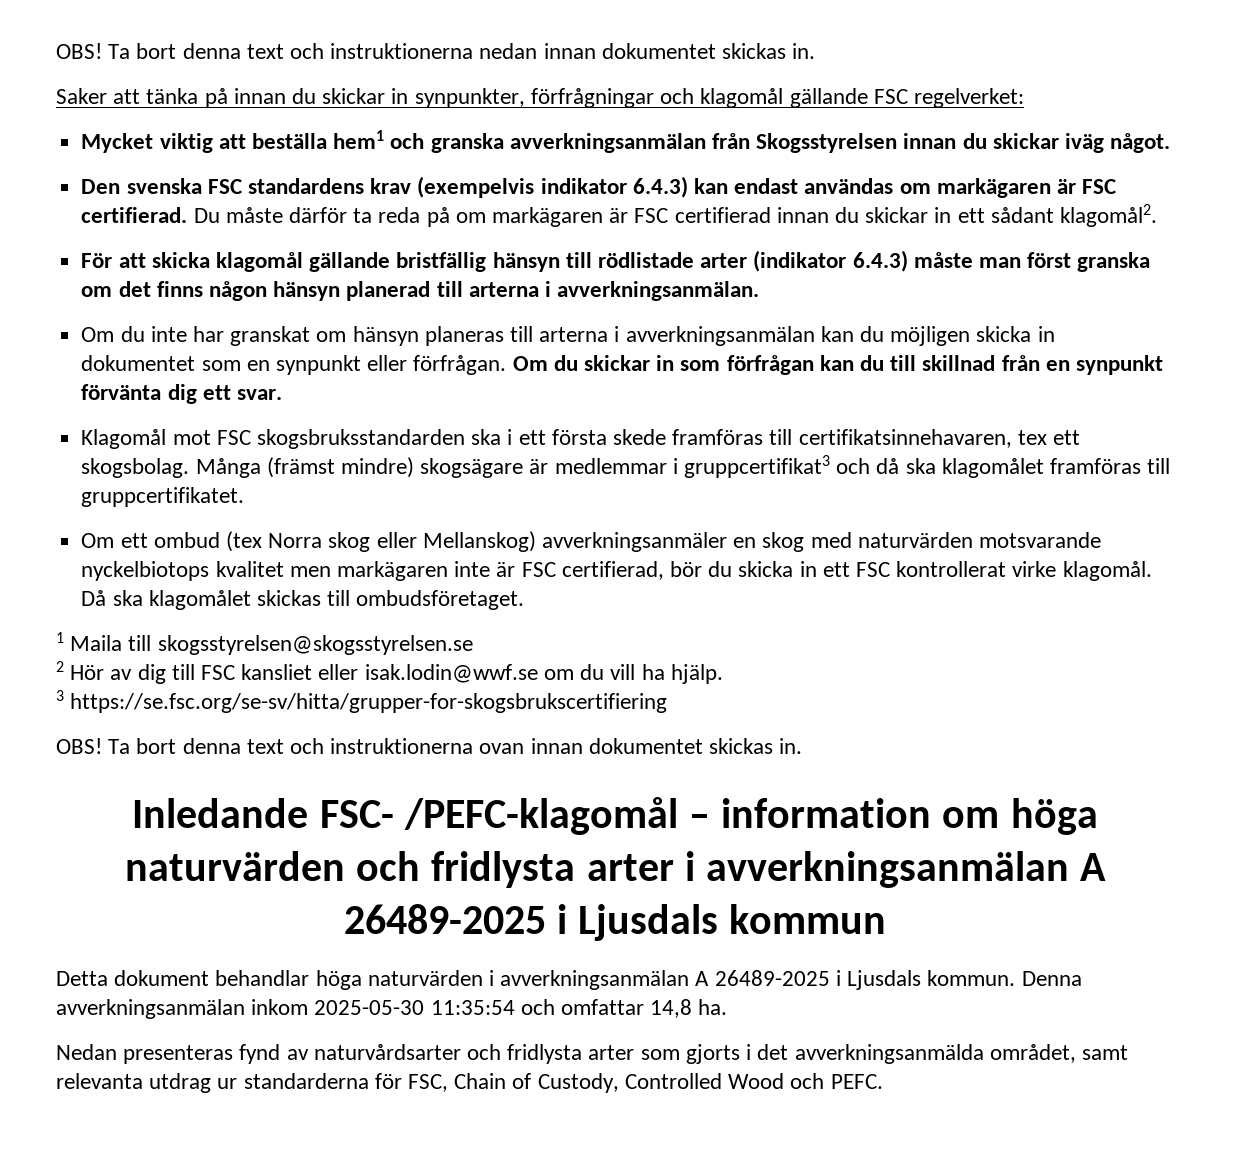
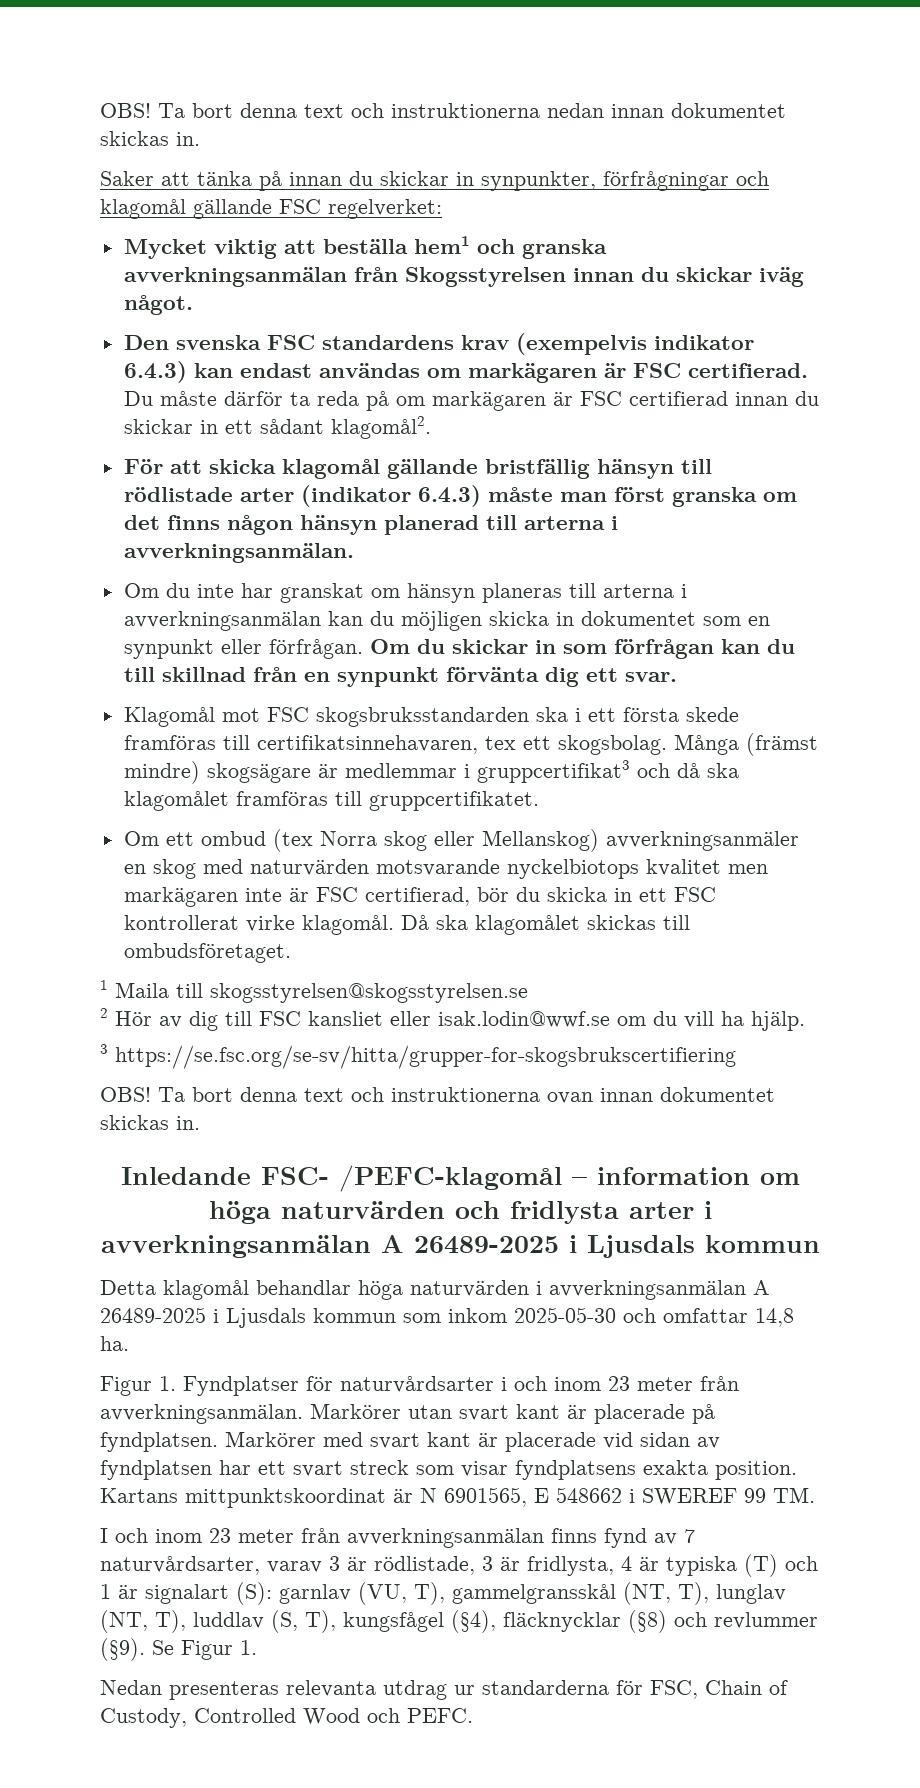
[114,970,210,986] dokument -> [163,1280,249,1300] klagomål
[927,970,1082,986] [56,999,245,1019] kommun. Denna avverkningsanmälan -> [313,1308,441,1323] kommun som
[430,1000,515,1015] 11:35:54 -> (616, 1315) none
[56,1044,1128,1064] Nedan presenteras fynd av naturvårdsarter och fridlysta arter som gjorts i det avverkningsanmälda området, samt -> [100,1376,739,1396] [100,1403,715,1424] [100,1431,720,1452] [100,1460,797,1480] [100,1487,815,1508] [100,1528,695,1548] [100,1554,818,1577] [100,1582,786,1605] [100,1610,818,1633] [100,1638,257,1661] [100,1680,279,1700] Figur 1. Fyndplatser för naturvårdsarter i och inom 23 meter från avverkningsanmälan. Markörer utan svart kant är placerade på fyndplatsen. Markörer med svart kant är placerade vid sidan av fyndplatsen har ett svart streck som visar fyndplatsens exakta position. Kartans mittpunktskoordinat är N 6901565, E 548662 i SWEREF 99 TM. // I och inom 23 meter från avverkningsanmälan finns fynd av 7 naturvårdsarter, varav 3 är rödlistade, 3 är fridlysta, 4 är typiska (T) och 1 är signalart (S): garnlav (VU, T), gammelgransskål (NT, T), lunglav (NT, T), luddlav (S, T), kungsfågel (§4), fläcknycklar (§8) och revlummer (§9). Se Figur 1. // Nedan presenteras

